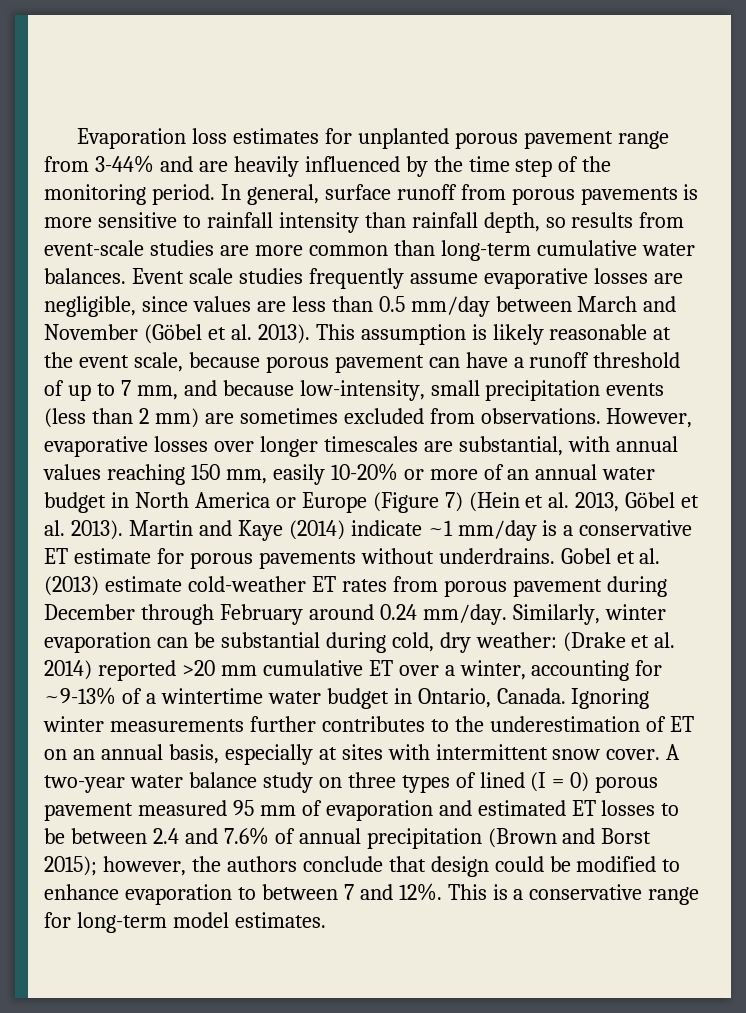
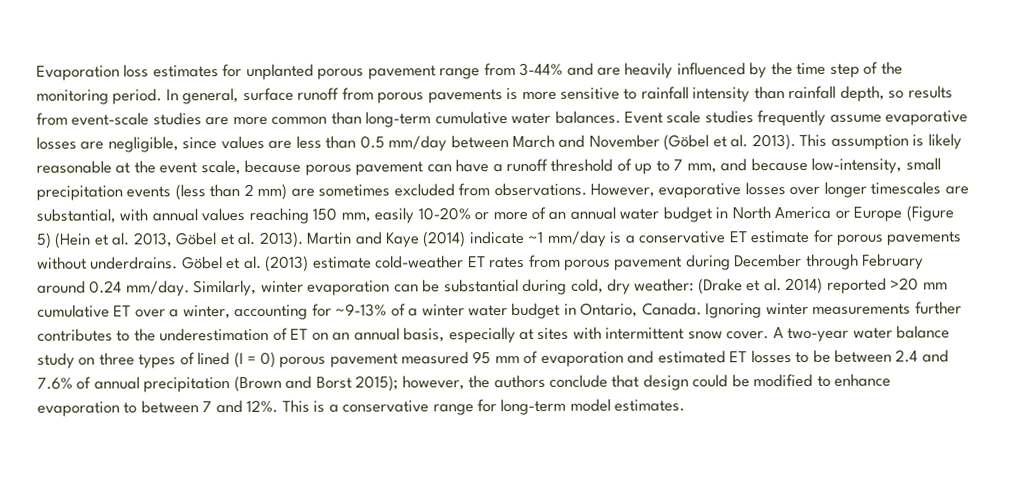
[444,492,463,512] 7) -> [36,232,52,249] 5)
[560,548,611,564] Gobel -> [181,256,223,270] Göbel
[160,688,263,704] wintertime -> [421,304,465,317] winter

